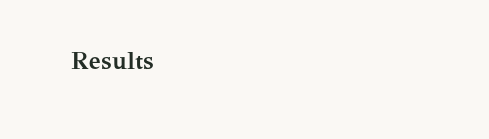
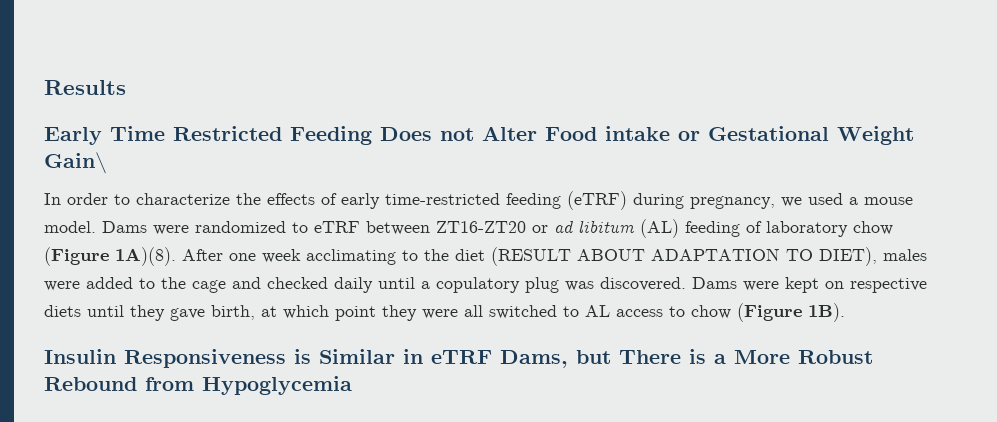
(154, 61) none -> [44,126,914,145] [44,152,107,174] [44,191,913,210] [44,219,893,238] [44,247,927,266] [44,277,927,293] [44,303,845,322] [44,349,873,368] [44,376,352,395] // Early Time Restricted Feeding Does not Alter Food intake or Gestational Weight Gain\ // In order to characterize the effects of early time-restricted feeding (eTRF) during pregnancy, we used a mouse model. Dams were randomized to eTRF between ZT16-ZT20 or ad libitum (AL) feeding of laboratory chow (Figure 1A)(8). After one week acclimating to the diet (RESULT ABOUT ADAPTATION TO DIET), males were added to the cage and checked daily until a copulatory plug was discovered. Dams were kept on respective diets until they gave birth, at which point they were all switched to AL access to chow (Figure 1B). // Insulin Responsiveness is Similar in eTRF Dams, but There is a More Robust Rebound from Hypoglycemia

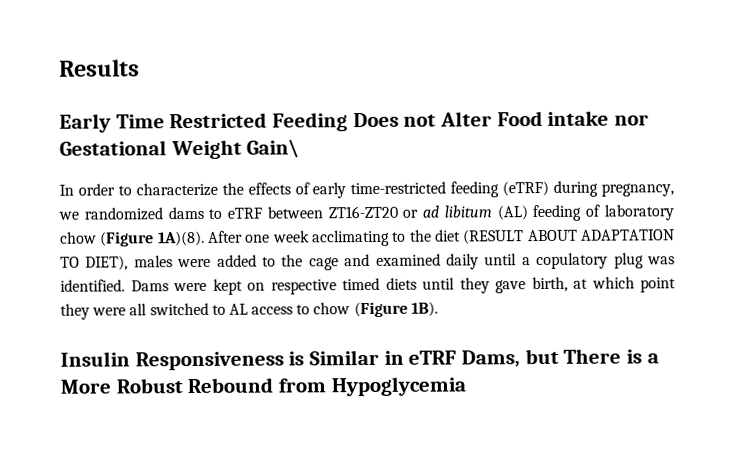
[678,131,700,141] or -> [614,114,650,126] nor
[808,193,913,205] [44,221,286,235] used a mouse model. Dams were randomized -> [83,206,204,221] randomized dams
[267,277,328,289] checked -> [375,253,441,266] examined
[600,277,686,291] discovered. -> [60,279,125,292] identified.
(927, 285) none -> [342,277,380,291] timed

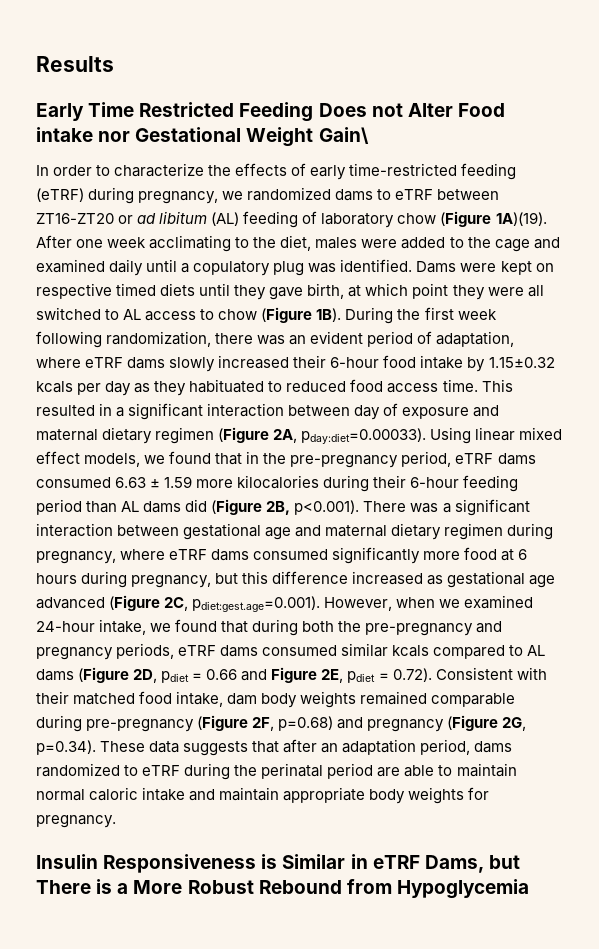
[157,230,205,247] 1A)(8). -> [495,212,547,226] 1A)(19).
[434,229,675,245] [60,255,129,271] diet (RESULT ABOUT ADAPTATION TO DIET), -> [280,235,312,251] diet,
(438, 309) none -> [345,307,497,324] [36,331,515,348] [36,355,555,372] [36,379,513,396] [36,403,500,420] [36,427,563,444] [36,451,536,468] [36,475,519,492] [36,499,530,516] [36,523,554,540] [36,547,528,564] [36,571,556,588] [36,595,534,612] [36,619,503,636] [36,643,546,660] [36,667,547,683] [36,691,516,708] [36,715,527,732] [36,739,513,756] [36,763,517,780] [36,787,490,804] [36,815,116,828] During the first week following randomization, there was an evident period of adaptation, where eTRF dams slowly increased their 6-hour food intake by 1.15±0.32 kcals per day as they habituated to reduced food access time. This resulted in a significant interaction between day of exposure and maternal dietary regimen (Figure 2A, pday:diet=0.00033). Using linear mixed effect models, we found that in the pre-pregnancy period, eTRF dams consumed 6.63 ± 1.59 more kilocalories during their 6-hour feeding period than AL dams did (Figure 2B, p<0.001). There was a significant interaction between gestational age and maternal dietary regimen during pregnancy, where eTRF dams consumed significantly more food at 6 hours during pregnancy, but this difference increased as gestational age advanced (Figure 2C, pdiet:gest.age=0.001). However, when we examined 24-hour intake, we found that during both the pre-pregnancy and pregnancy periods, eTRF dams consumed similar kcals compared to AL dams (Figure 2D, pdiet = 0.66 and Figure 2E, pdiet = 0.72). Consistent with their matched food intake, dam body weights remained comparable during pre-pregnancy (Figure 2F, p=0.68) and pregnancy (Figure 2G, p=0.34). These data suggests that after an adaptation period, dams randomized to eTRF during the perinatal period are able to maintain normal caloric intake and maintain appropriate body weights for pregnancy.

